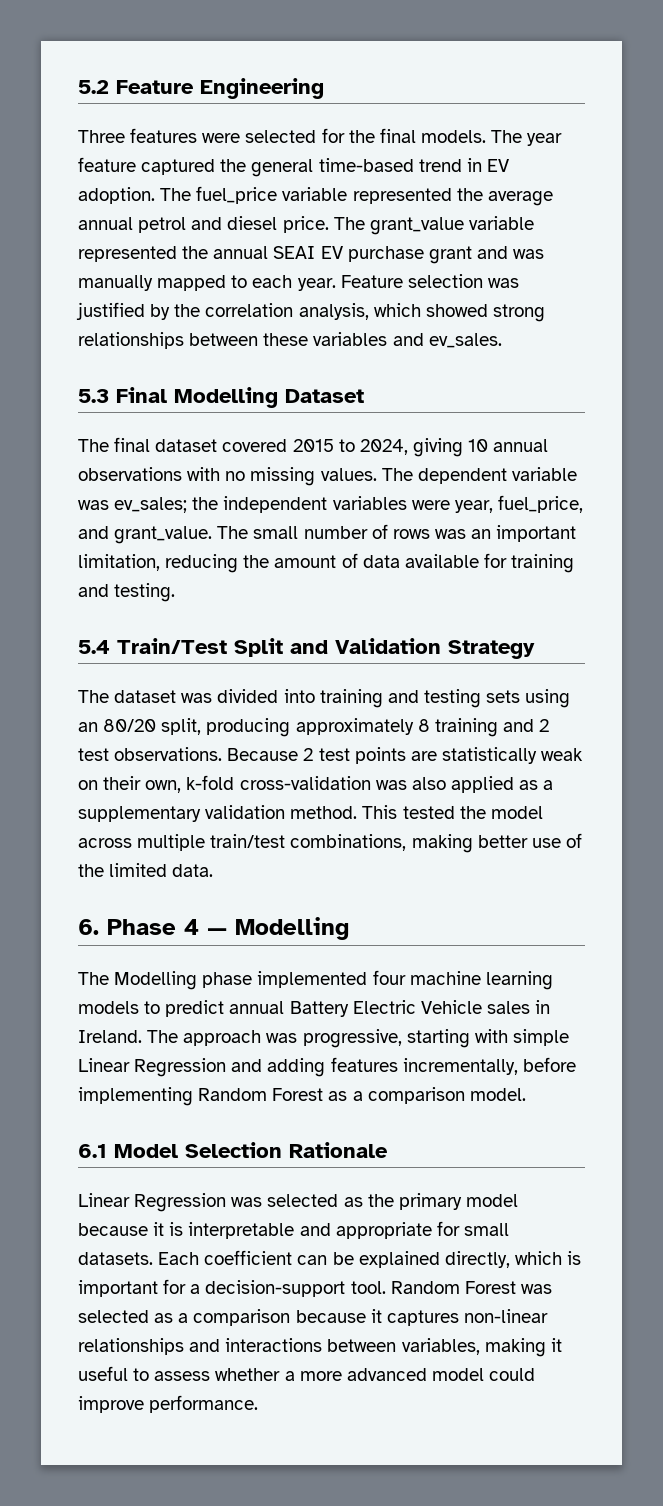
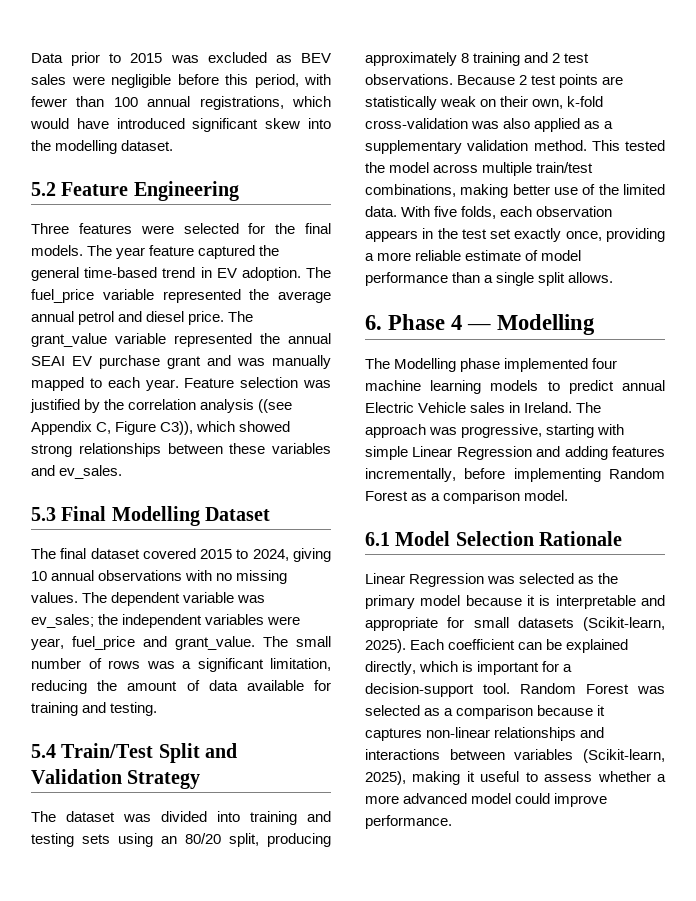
(78, 87) none -> [31,52,332,66] [31,74,331,88] [31,96,331,110] [30,118,332,132] [31,140,174,154] Data prior to 2015 was excluded as BEV sales were negligible before this period, with fewer than 100 annual registrations, which would have introduced significant skew into the modelling dataset. //
[298,303,369,320] analysis, -> [200,399,293,413] [31,421,194,435] analysis ((see Appendix C, Figure C3)),
[497,495,583,513] fuel_price, -> [72,636,135,650] fuel_price
[471,525,577,542] an important -> [182,658,264,672] a significant
(214, 870) none -> [401,206,613,219] [365,228,665,242] [365,250,582,261] [365,272,614,286] With five folds, each observation appears in the test set exactly once, providing a more reliable estimate of model performance than a single split allows.
[289,1001,349,1017] Battery -> (665, 385) none
[78,1252,153,1265] datasets. -> [517,617,665,631] [365,639,406,653] datasets (Scikit-learn, 2025).
[401,1338,480,1355] variables, -> [514,749,665,763] [365,771,406,785] variables (Scikit-learn, 2025),

